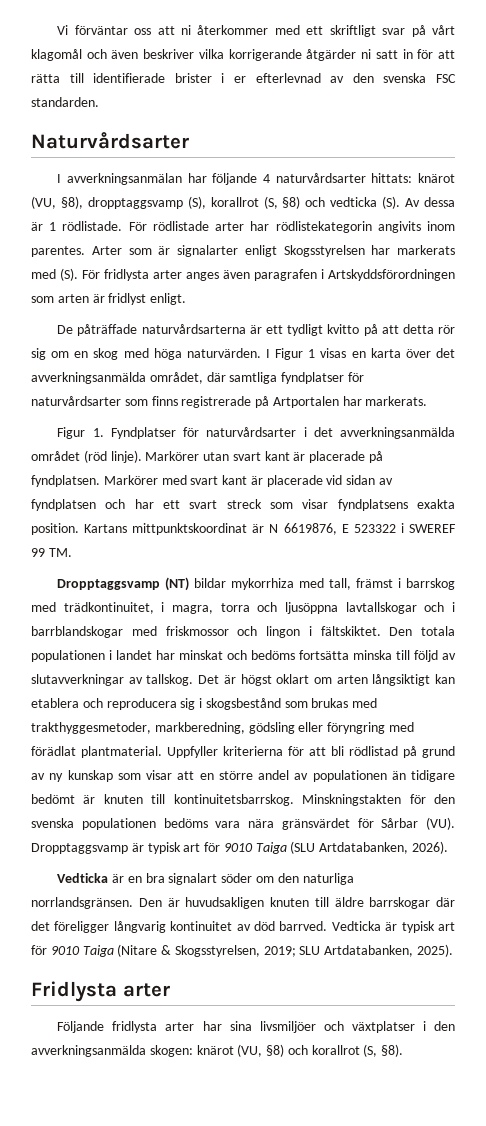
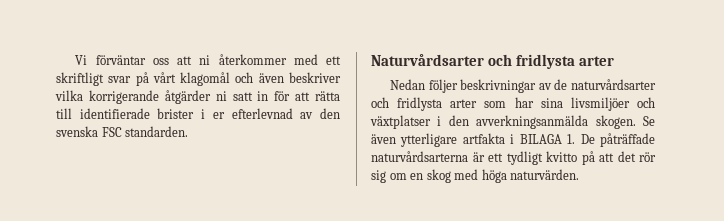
[57,173,455,185] [31,196,455,209] [31,221,456,233] [31,245,455,257] [31,268,455,281] [31,293,187,305] // I avverkningsanmälan har följande 4 naturvårdsarter hittats: knärot (VU, §8), dropptaggsvamp (S), korallrot (S, §8) och vedticka (S). Av dessa är 1 rödlistade. För rödlistade arter har rödlistekategorin angivits inom parentes. Arter som är signalarter enligt Skogsstyrelsen har markerats med (S). För fridlysta arter anges även paragrafen i Artskyddsförordningen som arten är fridlyst enligt. // -> [488,54,615,69] [390,79,656,93] [371,97,655,111] [370,115,655,129] [371,133,576,147] och fridlysta arter // Nedan följer beskrivningar av de naturvårdsarter och fridlysta arter som har sina livsmiljöer och växtplatser i den avverkningsanmälda skogen. Se även ytterligare artfakta i BILAGA 1.
[402,324,434,334] detta -> [617,151,636,162] det
[266,348,456,360] [31,372,364,384] [31,396,428,408] [57,427,455,439] [31,450,384,463] [31,475,394,487] [31,499,455,511] [31,523,456,535] [31,548,72,557] [57,577,455,591] [31,602,456,614] [31,626,455,638] [31,650,456,662] [31,674,455,686] [31,698,378,710] [31,722,414,734] [31,746,455,758] [31,770,455,782] [31,794,455,806] [31,817,455,830] [31,841,449,854] [57,873,354,885] [31,897,455,909] [31,921,455,933] [31,944,454,957] [31,981,170,1002] [57,1021,455,1033] [31,1044,404,1057] I Figur 1 visas en karta över det avverkningsanmälda området, där samtliga fyndplatser för naturvårdsarter som finns registrerade på Artportalen har markerats. // Figur 1. Fyndplatser för naturvårdsarter i det avverkningsanmälda området (röd linje). Markörer utan svart kant är placerade på fyndplatsen. Markörer med svart kant är placerade vid sidan av fyndplatsen och har ett svart streck som visar fyndplatsens exakta position. Kartans mittpunktskoordinat är N 6619876, E 523322 i SWEREF 99 TM. // Dropptaggsvamp (NT) bildar mykorrhiza med tall, främst i barrskog med trädkontinuitet, i magra, torra och ljusöppna lavtallskogar och i barrblandskogar med friskmossor och lingon i fältskiktet. Den totala populationen i landet har minskat och bedöms fortsätta minska till följd av slutavverkningar av tallskog. Det är högst oklart om arten långsiktigt kan etablera och reproducera sig i skogsbestånd som brukas med trakthyggesmetoder, markberedning, gödsling eller föryngring med förädlat plantmaterial. Uppfyller kriterierna för att bli rödlistad på grund av ny kunskap som visar att en större andel av populationen än tidigare bedömt är knuten till kontinuitetsbarrskog. Minskningstakten för den svenska populationen bedöms vara nära gränsvärdet för Sårbar (VU). Dropptaggsvamp är typisk art för 9010 Taiga (SLU Artdatabanken, 2026). // Vedticka är en bra signalart söder om den naturliga norrlandsgränsen. Den är huvudsakligen knuten till äldre barrskogar där det föreligger långvarig kontinuitet av död barrved. Vedticka är typisk art för 9010 Taiga (Nitare & Skogsstyrelsen, 2019; SLU Artdatabanken, 2025). // Fridlysta arter // Följande fridlysta arter har sina livsmiljöer och växtplatser i den avverkningsanmälda skogen: knärot (VU, §8) och korallrot (S, §8). -> (580, 174) none

